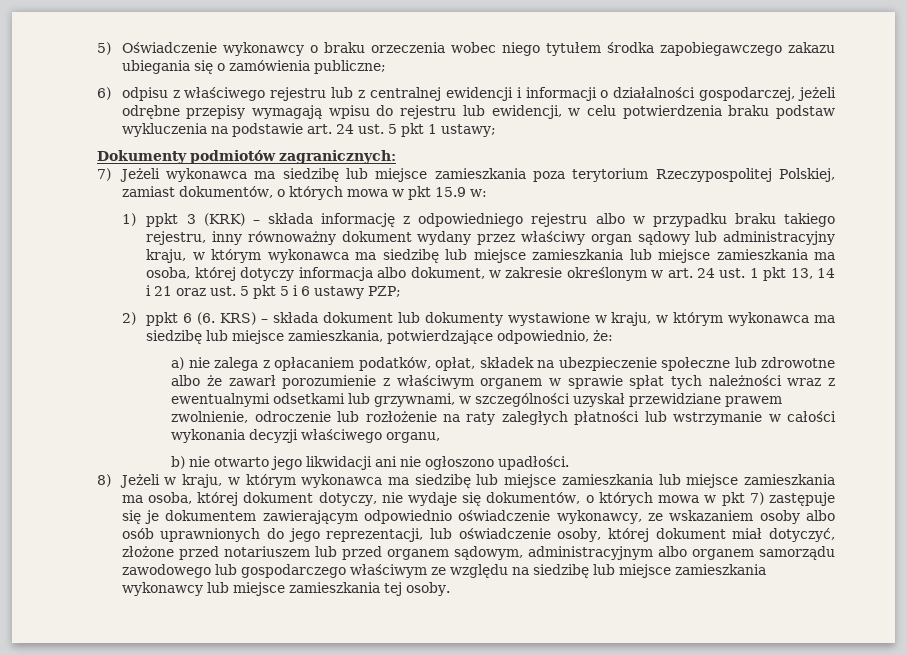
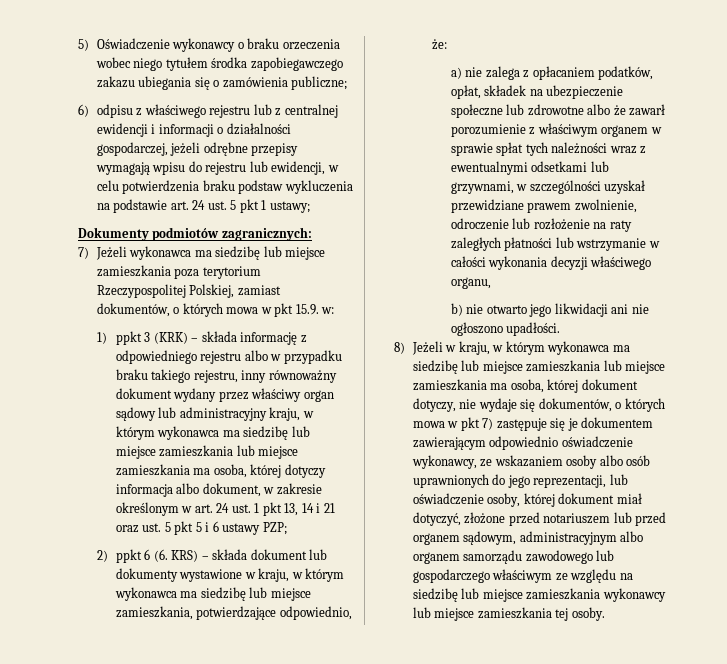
[434,187,466,197] 15.9 -> [295,304,319,315] 15.9.

